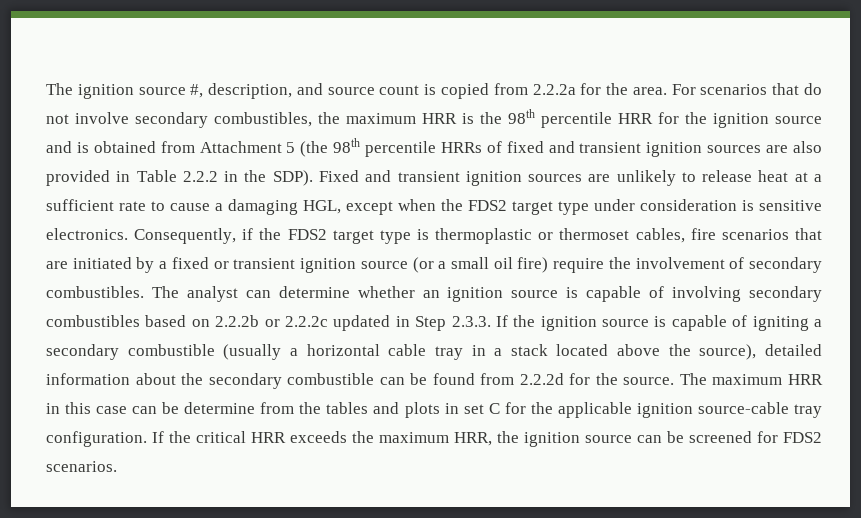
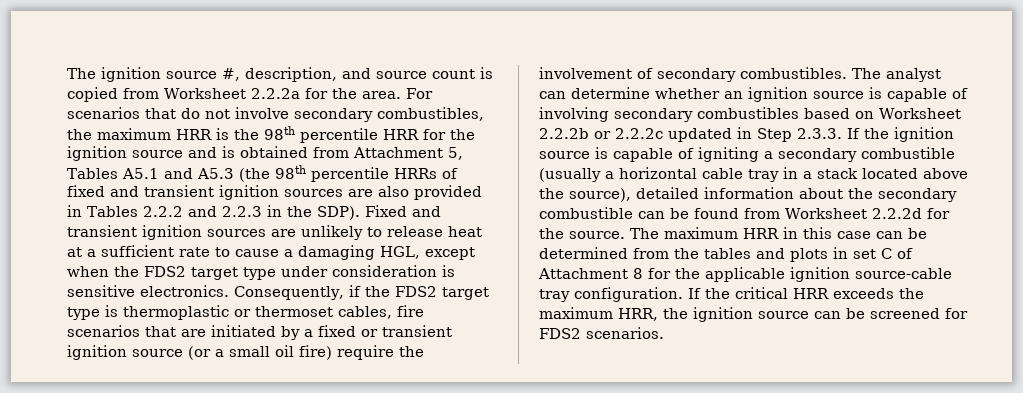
(528, 89) none -> [164,88,246,99] Worksheet
[286,142,296,153] 5 -> [448,147,463,160] [67,168,234,179] 5, Tables A5.1 and A5.3
[136,170,218,182] Table 2.2.2 -> [87,206,262,217] Tables 2.2.2 and 2.2.3
(210, 323) none -> [879,108,961,119] Worksheet
(515, 379) none -> [785,208,867,219] Worksheet
[184,402,256,414] determine -> [539,247,628,259] determined
(500, 408) none -> [897,248,913,259] [538,268,643,279] of Attachment 8

